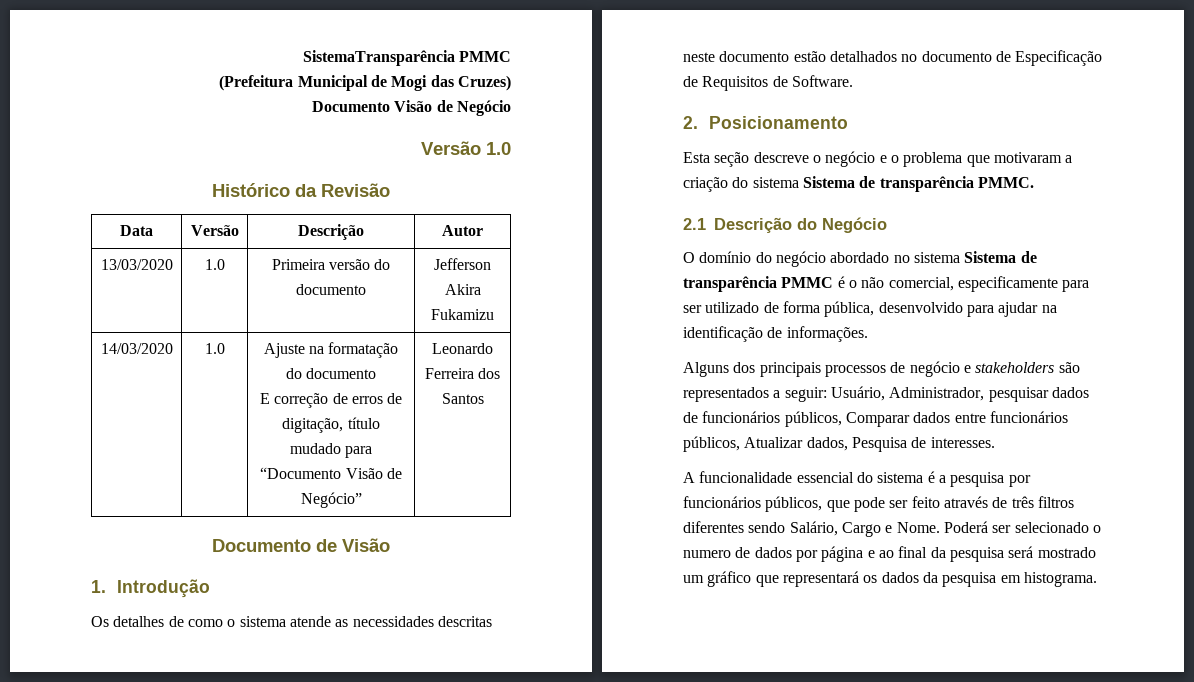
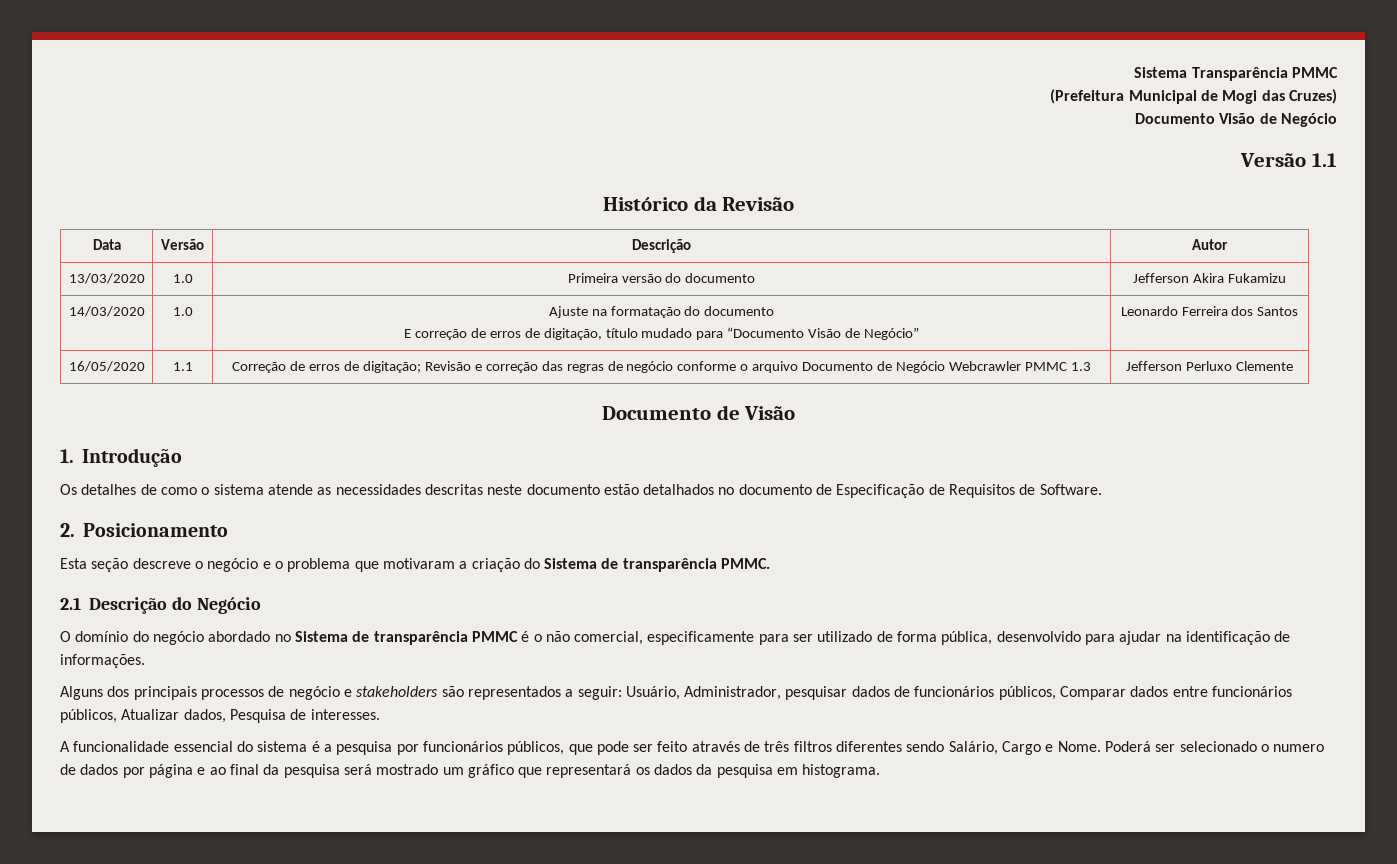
[302,50,455,66] SistemaTransparência -> [1134,67,1288,81] Sistema Transparência
[486,142,511,155] 1.0 -> [1312,153,1337,167] 1.1
(484, 398) none -> [68,361,145,372] [172,362,193,371] [232,361,1091,373] [1126,361,1293,371] // 16/05/2020 | 1.1 | Correção de erros de digitação; Revisão e correção das regras de negócio conforme o arquivo Documento de Negócio Webcrawler PMMC 1.3 | Jefferson Perluxo Clemente
[752,177,799,188] sistema -> (540, 563) none
[913,252,960,263] sistema -> (291, 638) none

